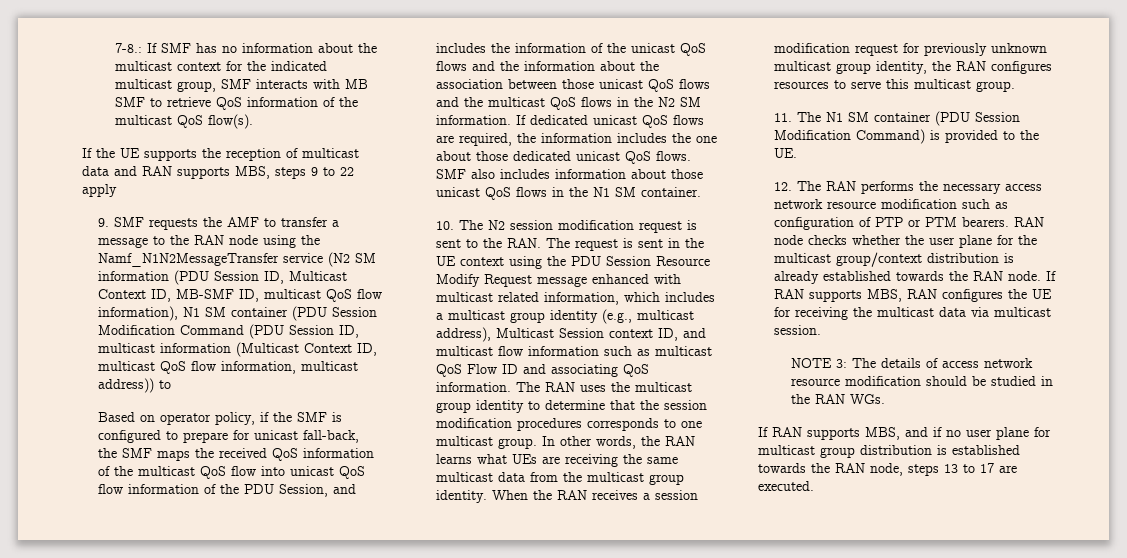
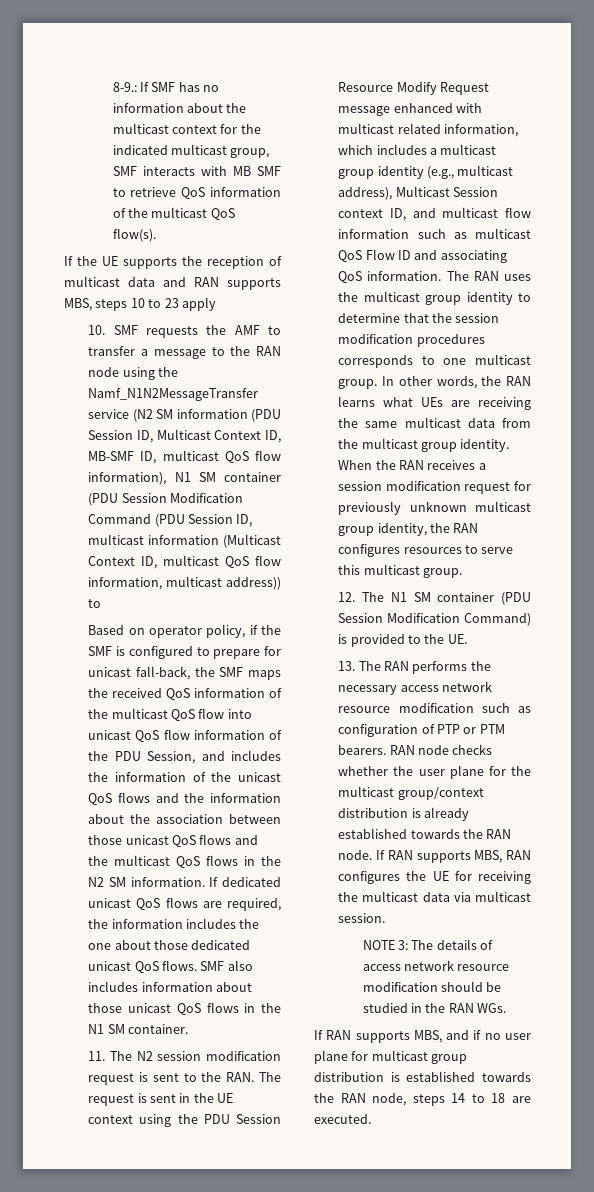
[114,43,142,53] 7-8.: -> [112,82,137,92] 8-9.:
[311,167,354,176] 9 to 22 -> [130,298,179,308] 10 to 23
[98,218,110,227] 9. -> [88,325,106,335] 10.
[436,221,455,230] 10. -> [88,1051,106,1061] 11.
[774,113,793,122] 11. -> [338,592,356,602] 12.
[774,182,793,191] 12. -> [338,661,356,671] 13.
[944,463,994,473] 13 to 17 -> [451,1093,506,1103] 14 to 18

